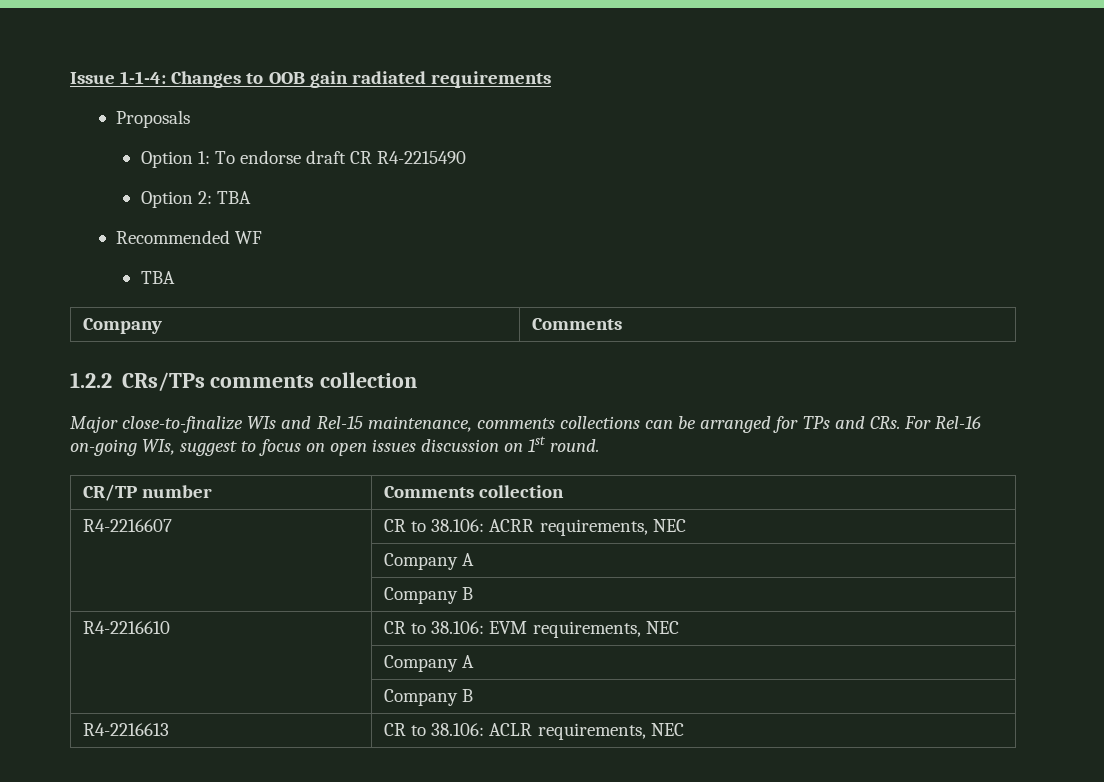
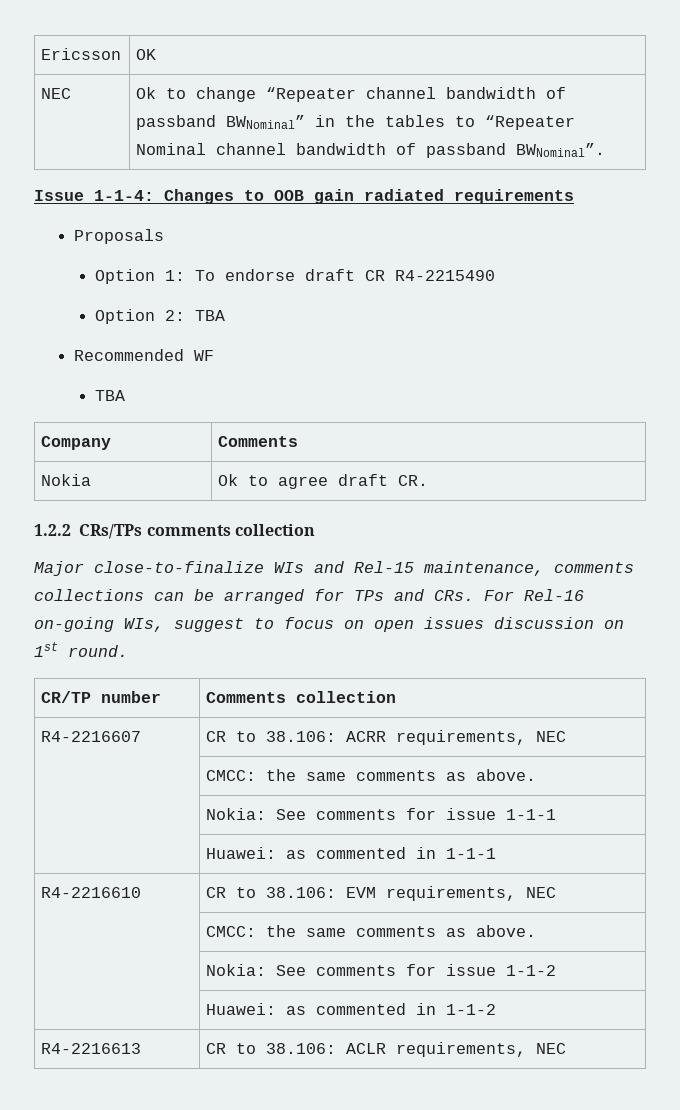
(70, 78) none -> [41,48,122,60] [136,49,157,60] [41,88,72,99] [136,87,567,102] [136,115,576,130] [136,143,606,158] Ericsson | OK // NEC | Ok to change “Repeater channel bandwidth of passband BWNominal” in the tables to “Repeater Nominal channel bandwidth of passband BWNominal”. //
(623, 324) none -> [41,474,92,486] [218,474,429,489] // Nokia | Ok to agree draft CR.
[384,553,475,570] [384,587,474,604] Company A // | Company B -> [206,769,537,781] [206,808,557,820] [206,847,497,859] CMCC: the same comments as above. // | Nokia: See comments for issue 1-1-1 // | Huawei: as commented in 1-1-1
[384,655,475,672] [384,689,474,706] Company A // | Company B -> [206,925,537,937] [206,964,557,976] [206,1003,497,1015] CMCC: the same comments as above. // | Nokia: See comments for issue 1-1-2 // | Huawei: as commented in 1-1-2

